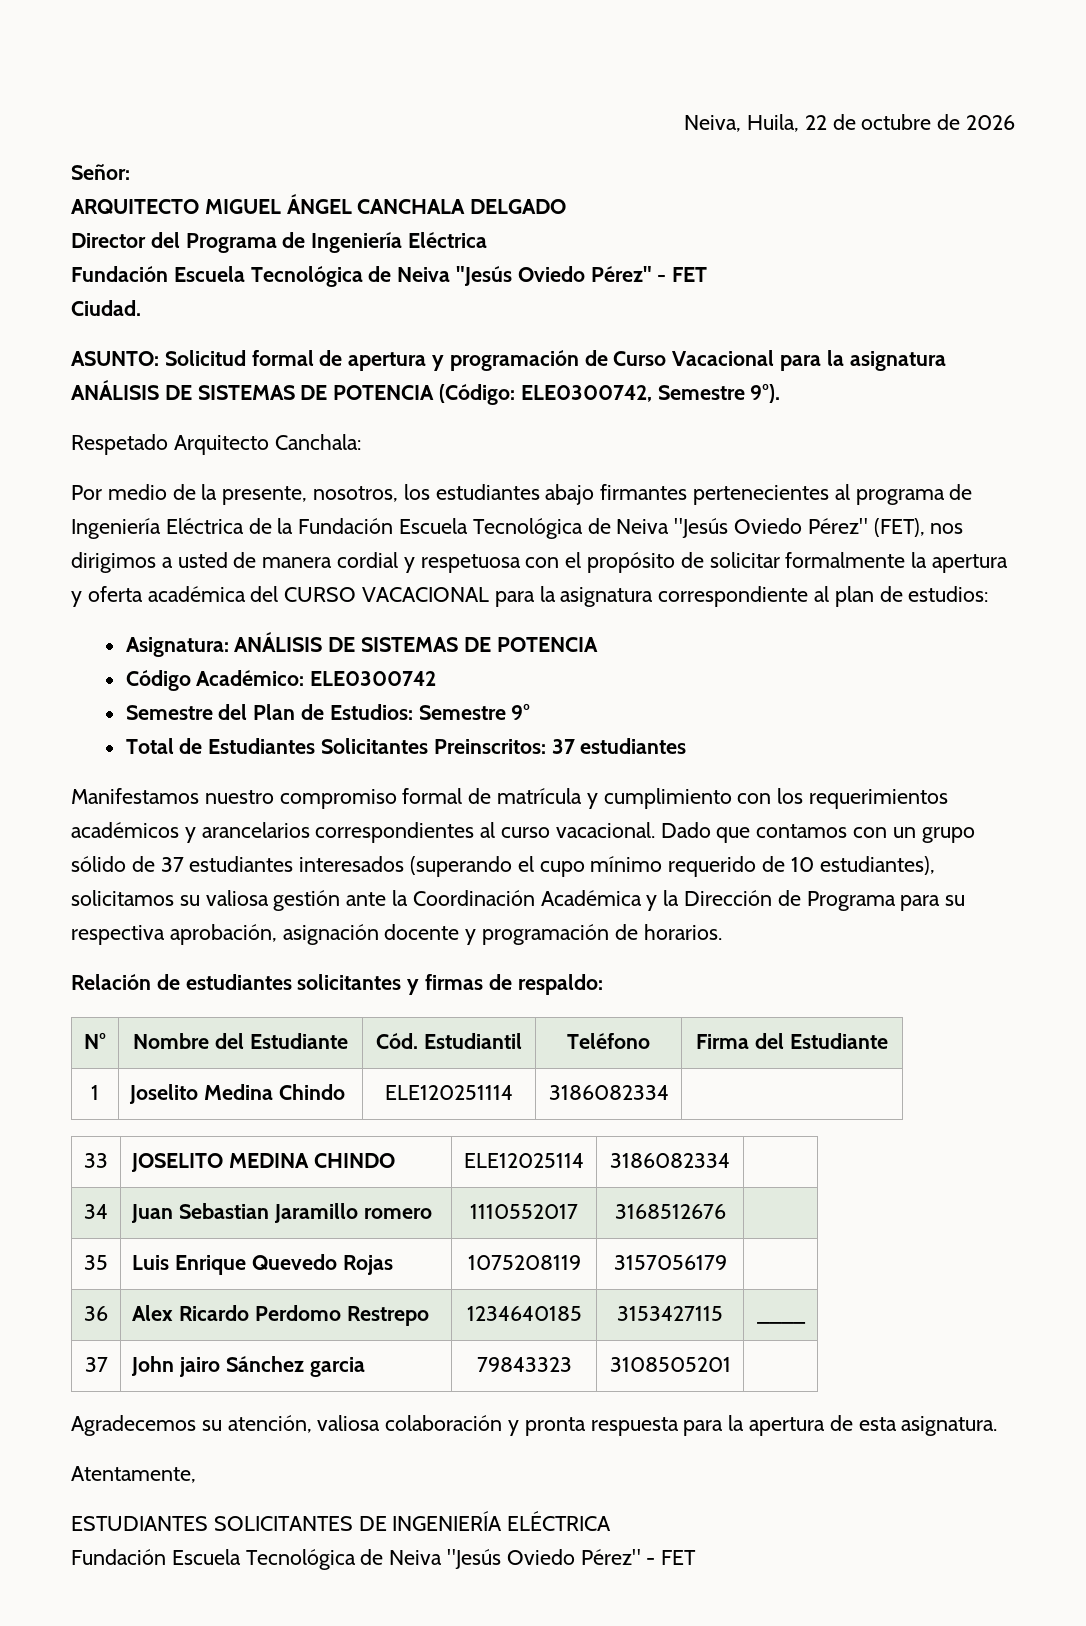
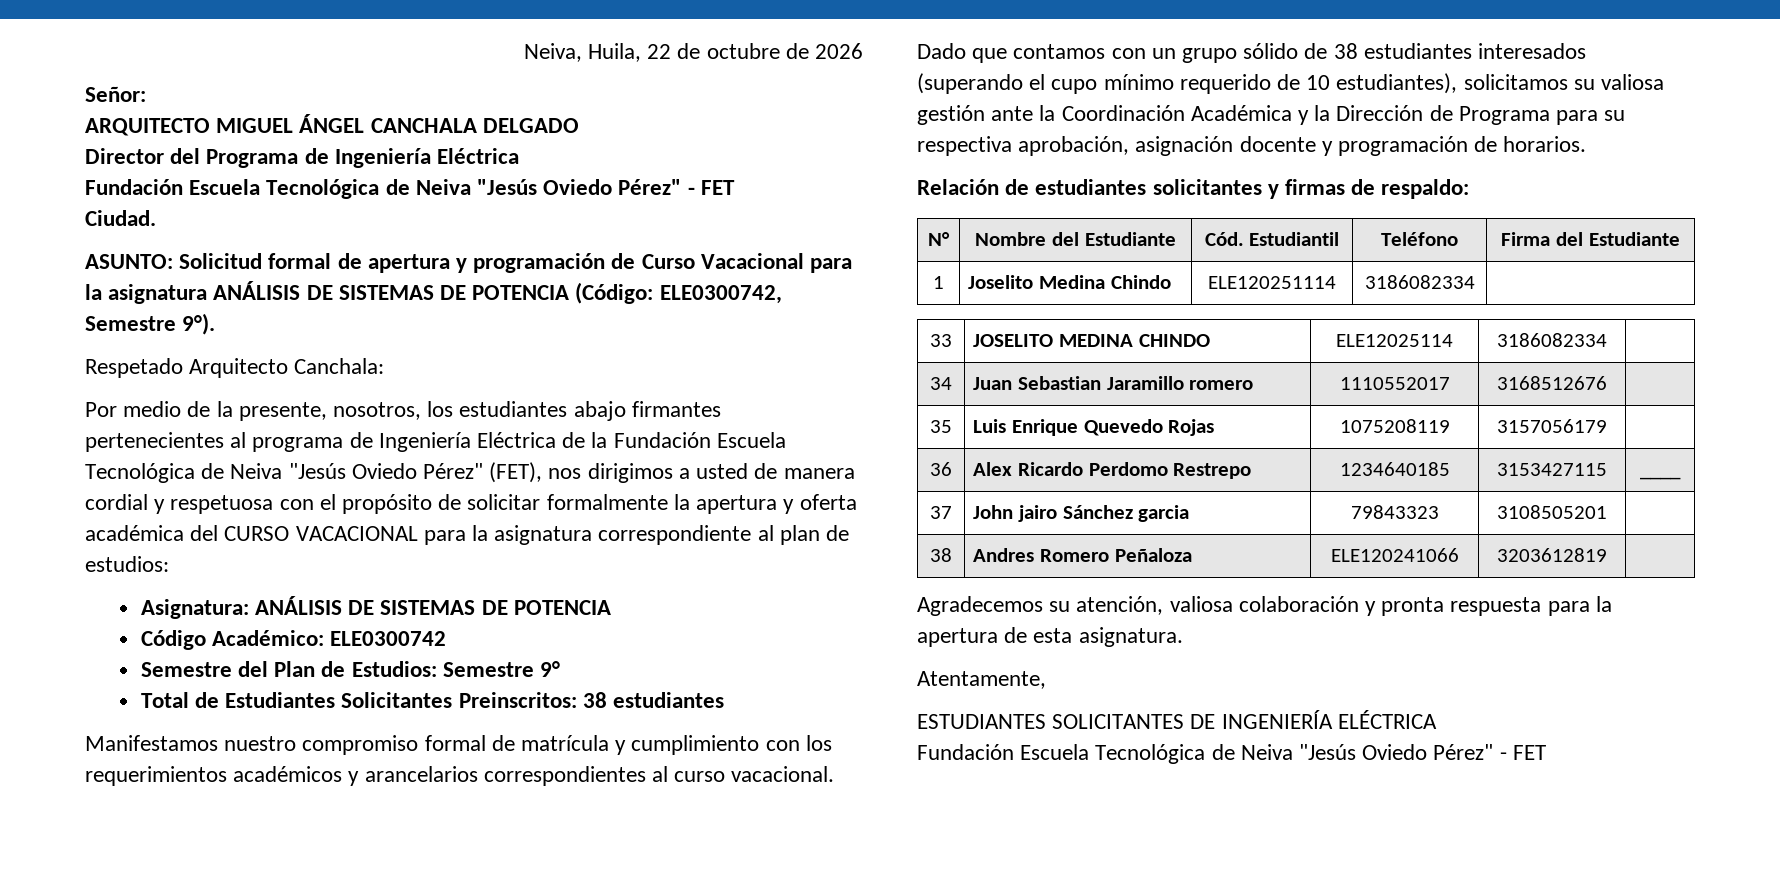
[551,739,575,754] 37 -> [582,692,607,708] 38
[160,857,184,872] 37 -> [1333,43,1358,59] 38
(731, 1364) none -> [930,548,952,562] [973,548,1192,562] [1330,548,1459,562] [1497,548,1607,562] // 38 | Andres Romero Peñaloza | ELE120241066 | 3203612819 |

